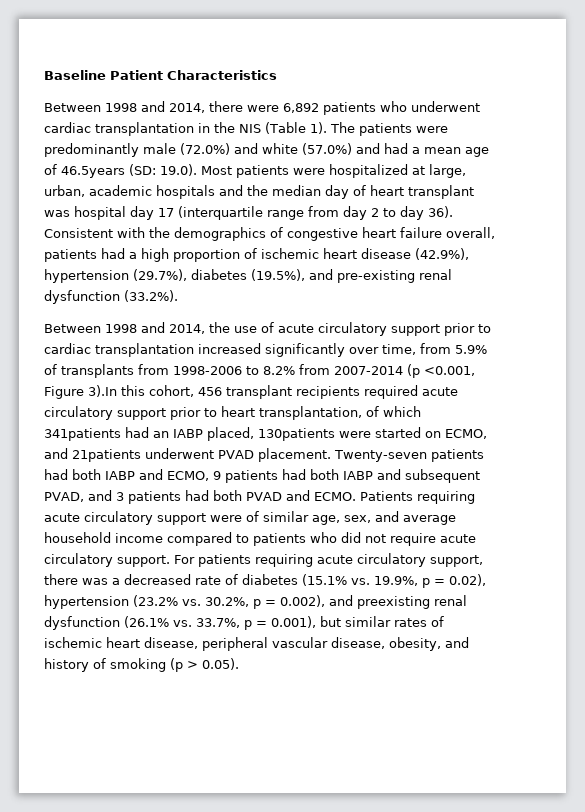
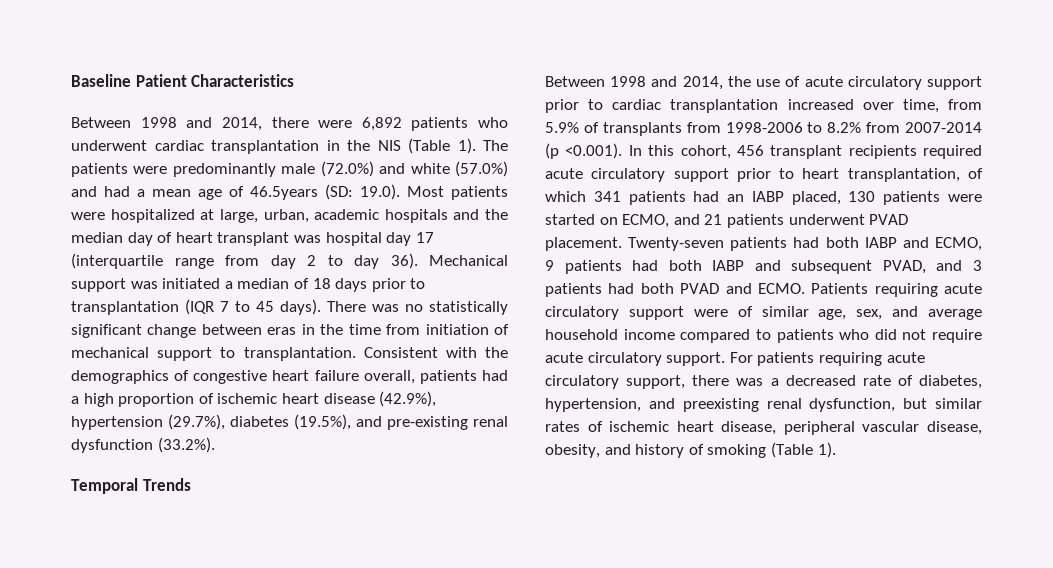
(453, 212) none -> [429,255,508,266] [71,278,426,292] [71,299,508,315] [71,324,510,338] [71,347,356,361] Mechanical support was initiated a median of 18 days prior to transplantation (IQR 7 to 45 days). There was no statistically significant change between eras in the time from initiation of mechanical support to transplantation.
(178, 296) none -> [71,478,191,494] // Temporal Trends
[265,343,345,357] significantly -> (854, 104) none
[424,366,475,376] [44,385,117,399] <0.001, Figure 3).In -> [565,143,642,159] <0.001). In
[44,428,121,441] 341patients -> [593,191,686,205] 341 patients
[258,428,335,441] 130patients -> [848,191,941,205] 130 patients
[72,449,141,462] 21patients -> [704,214,784,228] 21 patients
[242,574,486,588] [44,595,467,609] [44,616,316,630] diabetes (15.1% vs. 19.9%, p = 0.02), hypertension (23.2% vs. 30.2%, p = 0.002), and preexisting renal dysfunction (26.1% vs. 33.7%, p = 0.001), -> [919,375,982,389] [545,398,896,412] diabetes, hypertension, and preexisting renal dysfunction,
[170,658,239,672] (p > 0.05). -> [770,442,836,458] (Table 1).

